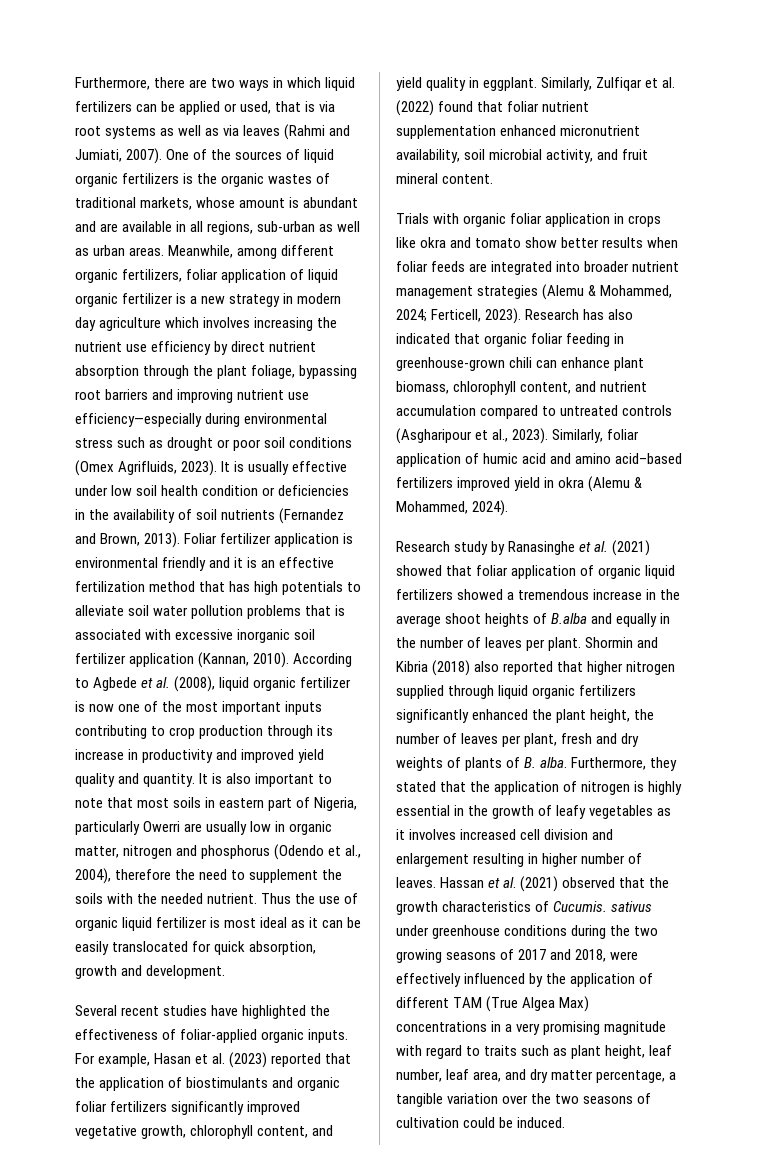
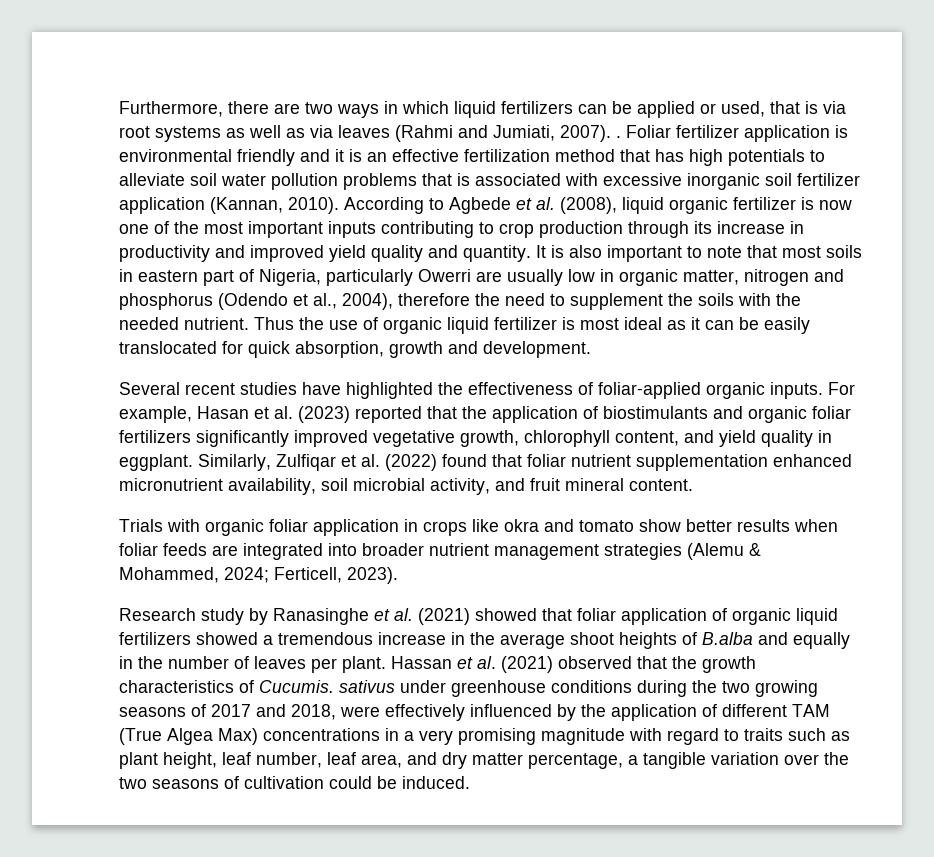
[166,149,335,163] [75,173,331,187] [75,197,359,210] [75,221,361,235] [75,245,335,259] [75,269,339,283] [75,293,342,307] [75,317,338,331] [75,341,317,355] [75,365,358,379] [75,389,310,403] [75,413,328,427] [75,437,353,451] [75,460,348,476] [75,485,350,496] [75,508,345,524] [75,532,181,548] One of the sources of liquid organic fertilizers is the organic wastes of traditional markets, whose amount is abundant and are available in all regions, sub-urban as well as urban areas. Meanwhile, among different organic fertilizers, foliar application of liquid organic fertilizer is a new strategy in modern day agriculture which involves increasing the nutrient use efficiency by direct nutrient absorption through the plant foliage, bypassing root barriers and improving nutrient use efficiency—especially during environmental stress such as drought or poor soil conditions (Omex Agrifluids, 2023). It is usually effective under low soil health condition or deficiencies in the availability of soil nutrients (Fernandez and Brown, 2013). -> [616,136,621,138] .
[525,309,634,320] [396,333,625,347] [396,357,645,371] [396,381,648,395] [396,405,673,419] [396,428,640,444] [396,453,683,467] [396,476,643,492] [396,500,509,516] Research has also indicated that organic foliar feeding in greenhouse-grown chili can enhance plant biomass, chlorophyll content, and nutrient accumulation compared to untreated controls (Asgharipour et al., 2023). Similarly, foliar application of humic acid and amino acid–based fertilizers improved yield in okra (Alemu & Mohammed, 2024). -> (398, 575) none
[585,637,659,648] [396,660,676,676] [396,685,637,699] [396,709,655,723] [396,733,640,747] [396,757,678,771] [396,781,683,795] [396,805,672,819] [396,829,614,840] [396,853,643,867] [396,877,436,888] Shormin and Kibria (2018) also reported that higher nitrogen supplied through liquid organic fertilizers significantly enhanced the plant height, the number of leaves per plant, fresh and dry weights of plants of B. alba. Furthermore, they stated that the application of nitrogen is highly essential in the growth of leafy vegetables as it involves increased cell division and enlargement resulting in higher number of leaves. -> (386, 664) none

